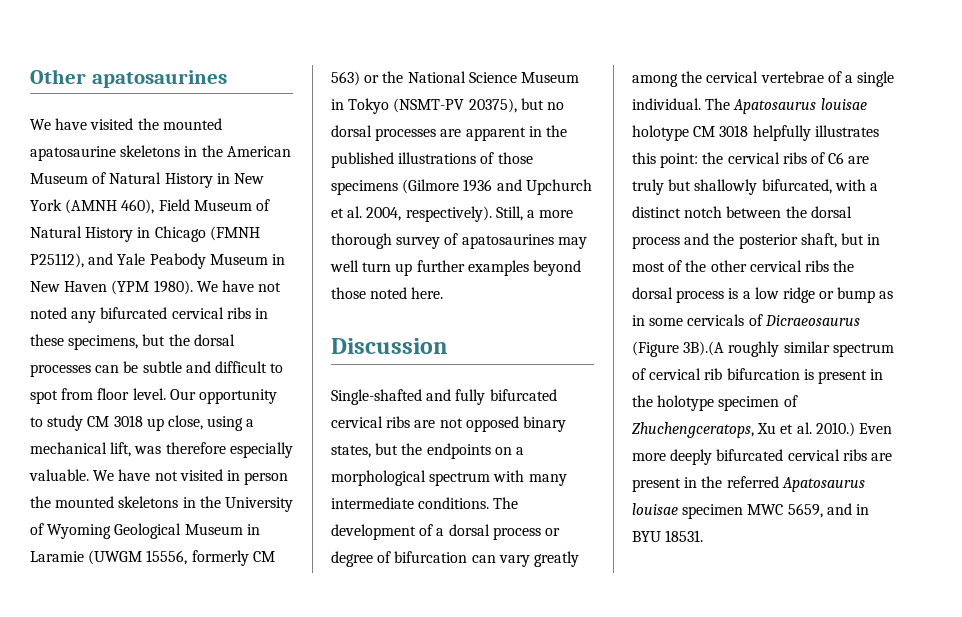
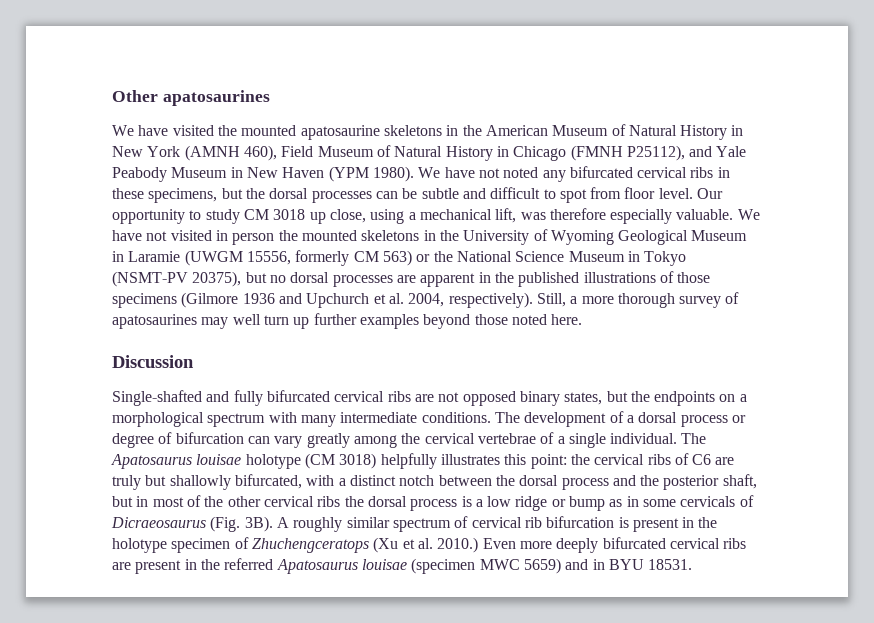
[693,125,749,137] CM 3018 -> [304,453,377,469] (CM 3018)
[632,341,725,357] (Figure 3B).(A -> [210,516,289,532] (Fig. 3B). A
[632,422,777,438] Zhuchengceratops, Xu -> [251,537,399,553] Zhuchengceratops (Xu
[682,503,823,519] specimen MWC 5659, -> [411,558,561,574] (specimen MWC 5659)

